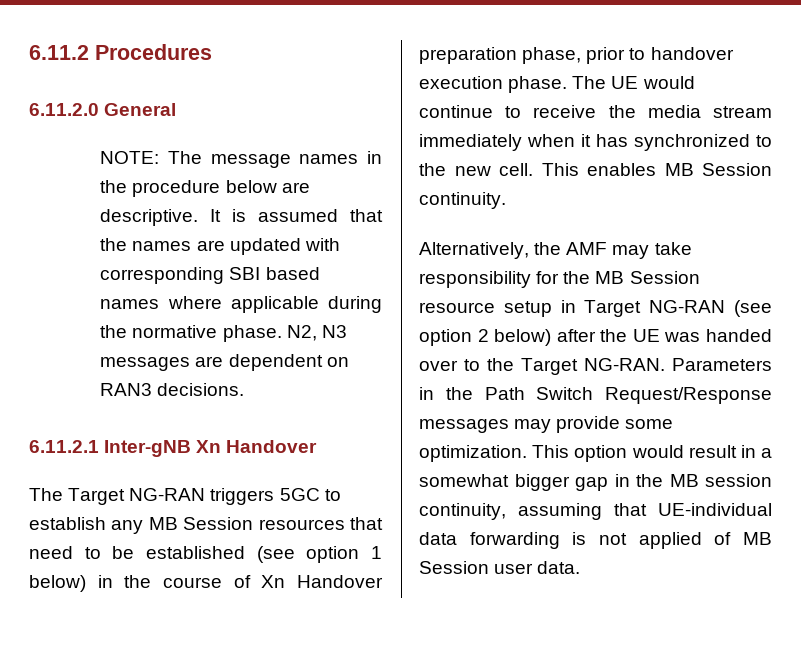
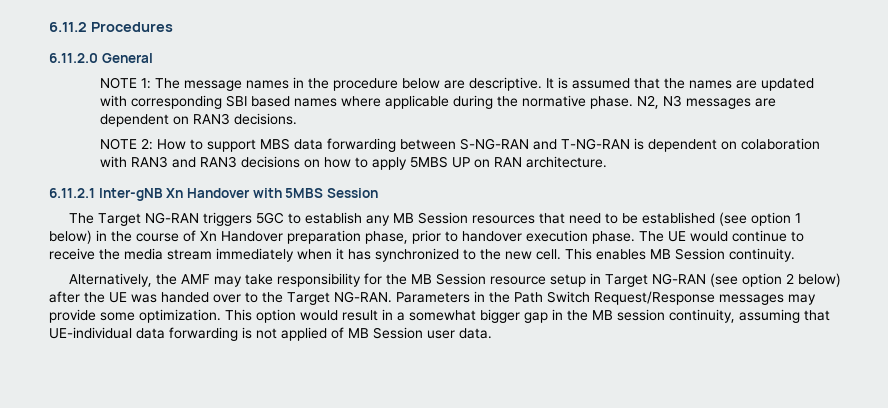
[100,151,160,164] NOTE: -> [100,77,152,89] NOTE 1:
(245, 389) none -> [100,138,821,152] [100,156,608,170] // NOTE 2: How to support MBS data forwarding between S-NG-RAN and T-NG-RAN is dependent on colaboration with RAN3 and RAN3 decisions on how to apply 5MBS UP on RAN architecture.
(318, 446) none -> [252,188,378,198] with 5MBS Session

